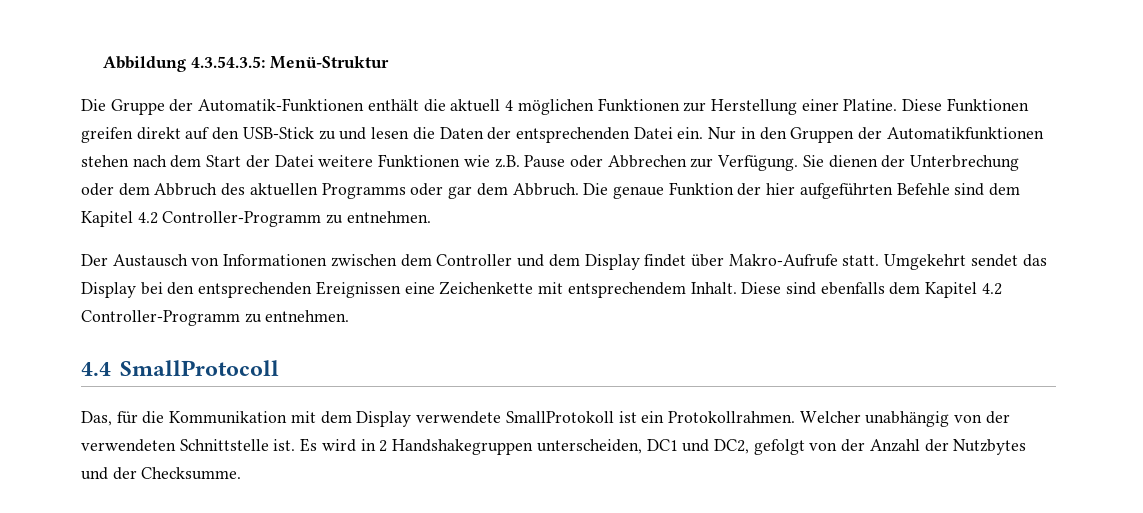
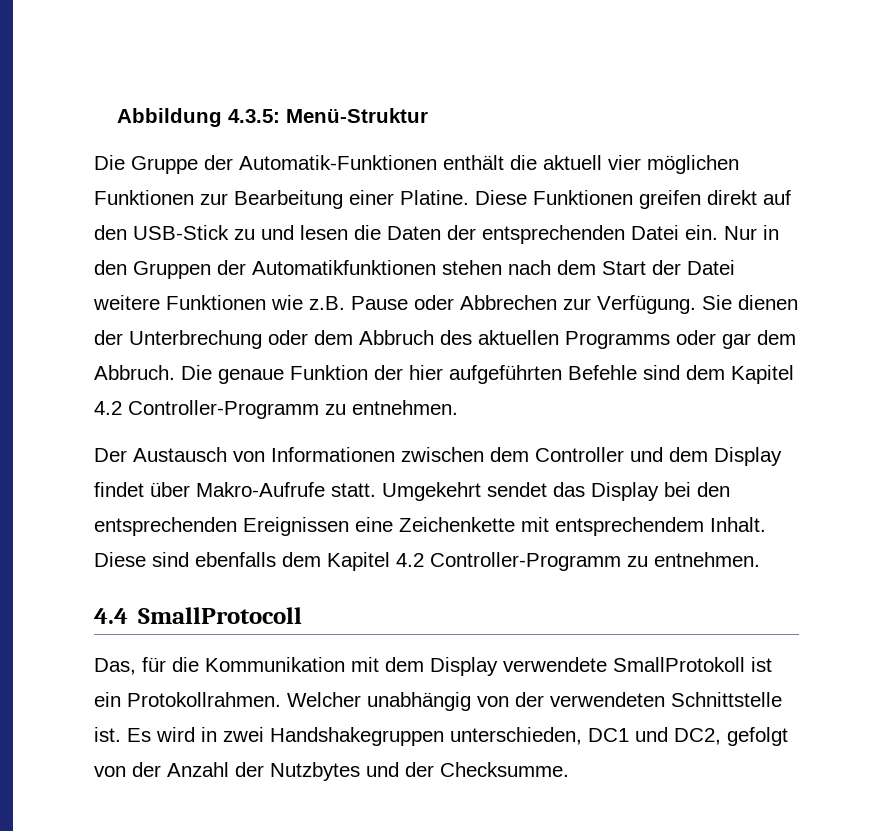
[190,56,265,68] 4.3.54.3.5: -> [227,109,280,123] 4.3.5:
[505,100,514,111] 4 -> [608,155,641,170] vier
[710,99,797,115] Herstellung -> [234,190,343,209] Bearbeitung
[379,439,642,455] 2 Handshakegruppen unterscheiden, -> [223,727,582,746] zwei Handshakegruppen unterschieden,

